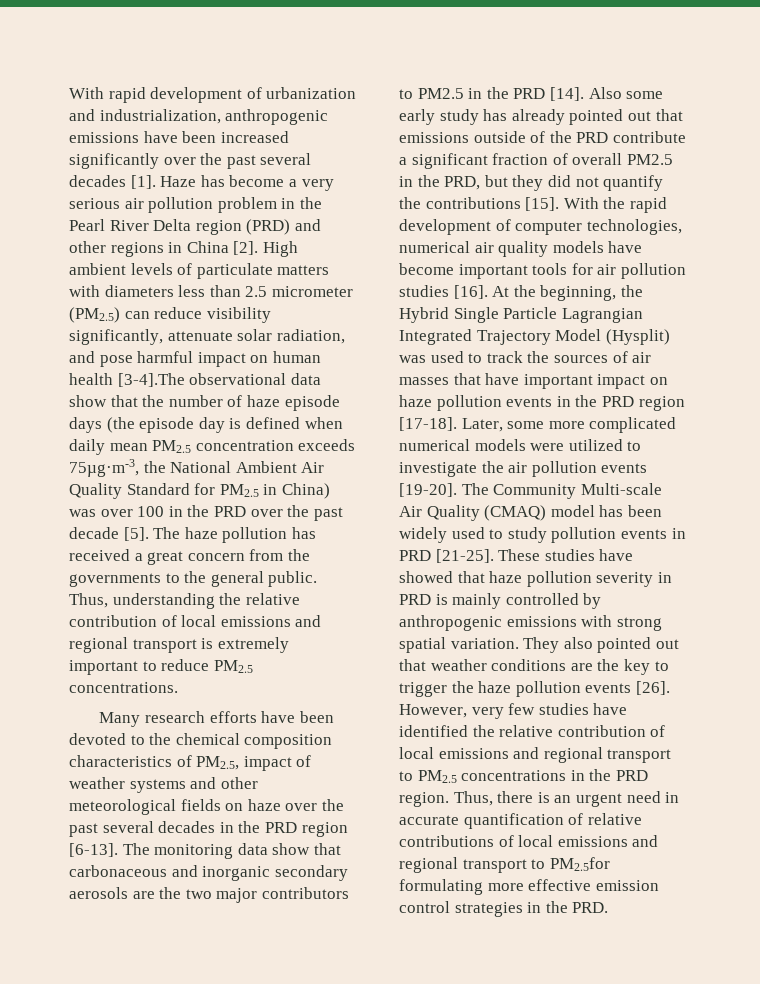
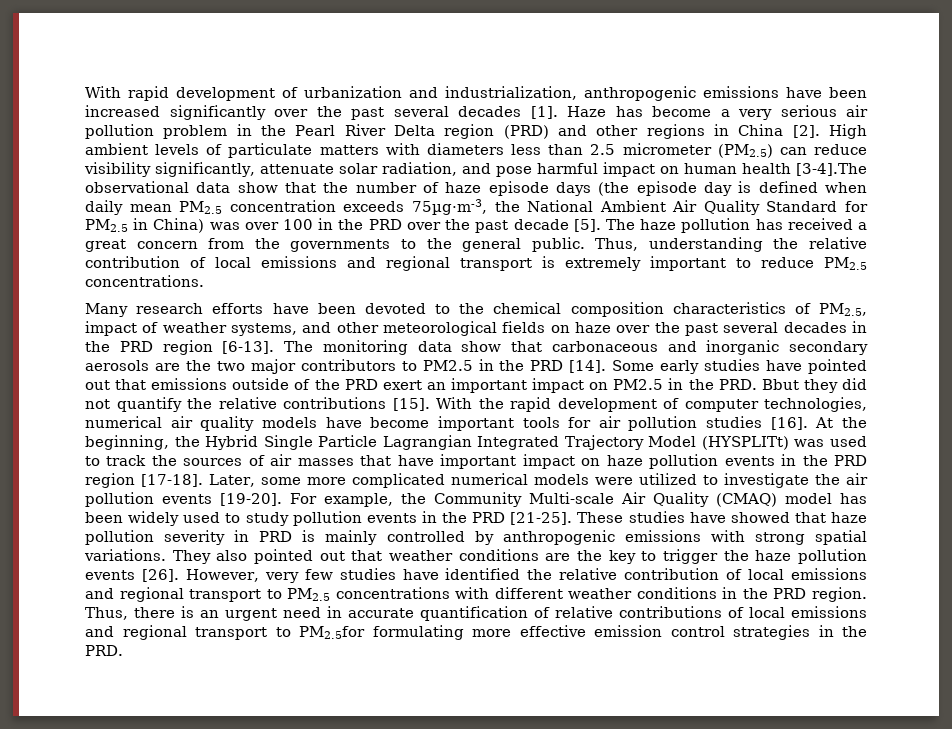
[129,779,186,793] systems -> [231,323,297,336] systems,
[588,87,664,99] [399,109,565,125] Also some early study has already -> [612,359,803,374] Some early studies have
[612,131,686,143] [399,153,673,169] [399,175,508,190] contribute a significant fraction of overall PM2.5 in the PRD, but -> [382,378,799,393] exert an important impact on PM2.5 in the PRD. Bbut
(421, 203) none -> [218,397,277,409] relative
[605,329,670,345] (Hysplit) -> [701,436,789,450] (HYSPLITt)
[461,483,489,495] The -> [290,493,426,507] For example, the
(686, 533) none -> [442,512,467,523] the
[450,638,519,649] variation. -> [84,549,166,561] variations.
(567, 775) none -> [455,587,717,599] with different weather conditions

